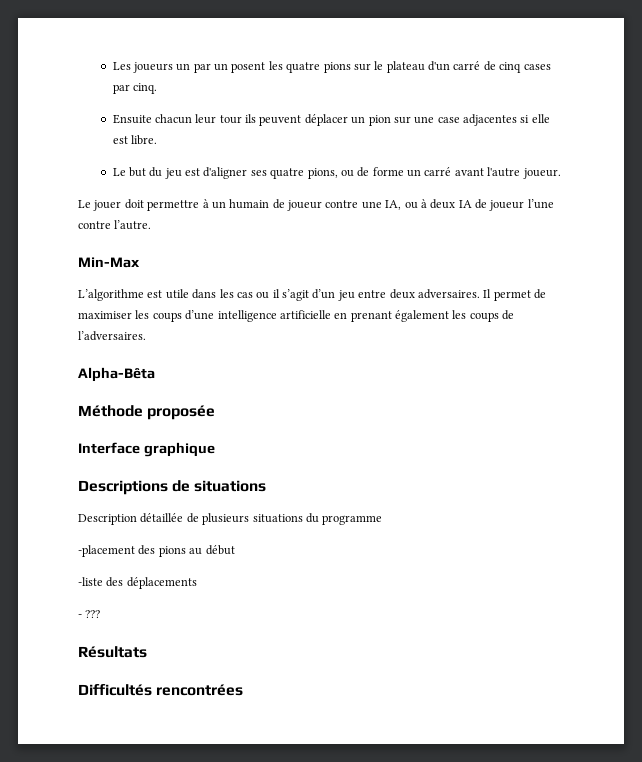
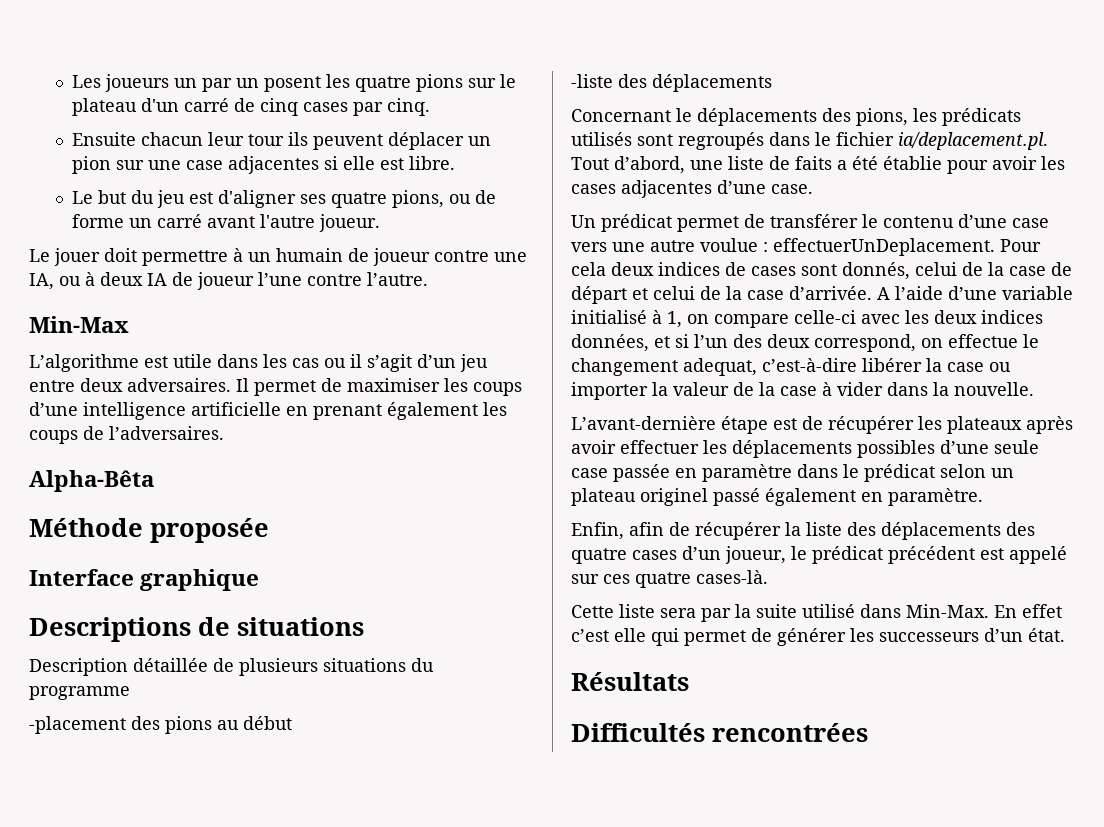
[78,610,101,618] - ??? -> [571,108,1021,126] [571,132,1048,150] [571,156,1065,174] [571,180,813,198] [571,214,1049,232] [571,238,1041,256] [571,262,1072,280] [571,286,1073,304] [571,310,1043,328] [571,334,1039,352] [571,358,1011,376] [571,382,1034,400] [571,416,1073,434] [571,440,1039,458] [571,464,1014,482] [571,488,983,506] [571,522,1035,540] [571,546,1067,564] [571,570,768,588] [571,604,1062,622] [571,628,1065,646] Concernant le déplacements des pions, les prédicats utilisés sont regroupés dans le fichier ia/deplacement.pl. Tout d’abord, une liste de faits a été établie pour avoir les cases adjacentes d’une case. // Un prédicat permet de transférer le contenu d’une case vers une autre voulue : effectuerUnDeplacement. Pour cela deux indices de cases sont donnés, celui de la case de départ et celui de la case d’arrivée. A l’aide d’une variable initialisé à 1, on compare celle-ci avec les deux indices données, et si l’un des deux correspond, on effectue le changement adequat, c’est-à-dire libérer la case ou importer la valeur de la case à vider dans la nouvelle. // L’avant-dernière étape est de récupérer les plateaux après avoir effectuer les déplacements possibles d’une seule case passée en paramètre dans le prédicat selon un plateau originel passé également en paramètre. // Enfin, afin de récupérer la liste des déplacements des quatre cases d’un joueur, le prédicat précédent est appelé sur ces quatre cases-là. // Cette liste sera par la suite utilisé dans Min-Max. En effet c’est elle qui permet de générer les successeurs d’un état.

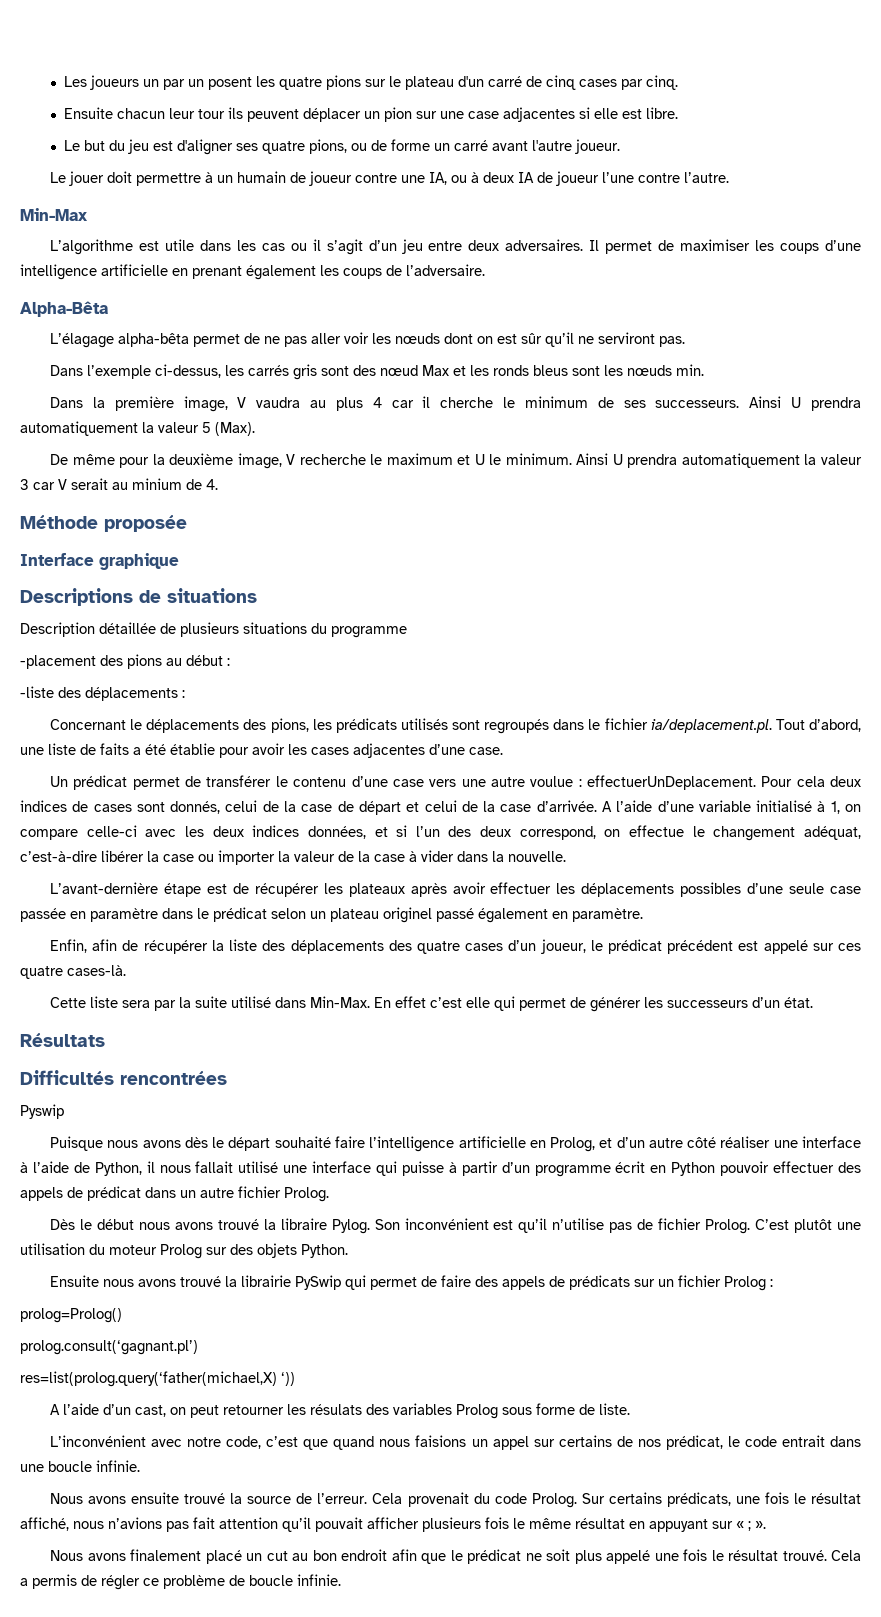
[109,426,224,440] l’adversaires. -> [406,264,485,276] l’adversaire.
(154, 481) none -> [50,332,686,348] [50,364,705,380] [50,396,861,412] [20,421,255,436] [50,453,863,469] [20,478,218,490] // L’élagage alpha-bêta permet de ne pas aller voir les nœuds dont on est sûr qu’il ne serviront pas. // Dans l’exemple ci-dessus, les carrés gris sont des nœud Max et les ronds bleus sont les nœuds min. // Dans la première image, V vaudra au plus 4 car il cherche le minimum de ses successeurs. Ainsi U prendra automatiquement la valeur 5 (Max). // De même pour la deuxième image, V recherche le maximum et U le minimum. Ainsi U prendra automatiquement la valeur 3 car V serait au minium de 4.
(292, 723) none -> [227,658,230,666] :
(772, 83) none -> [182,690,185,698] :
[683,358,757,376] adequat, -> [803,826,861,840] adéquat,
(868, 732) none -> [20,1104,64,1119] [50,1136,862,1152] [20,1161,862,1177] [20,1186,329,1202] [50,1218,861,1234] [20,1243,348,1259] [50,1275,774,1291] [20,1308,122,1323] [20,1340,198,1355] [20,1371,295,1387] [50,1403,631,1419] [50,1435,861,1450] [20,1460,140,1472] [50,1492,861,1508] [20,1517,766,1532] [50,1549,862,1564] [20,1574,341,1590] // Pyswip // Puisque nous avons dès le départ souhaité faire l’intelligence artificielle en Prolog, et d’un autre côté réaliser une interface à l’aide de Python, il nous fallait utilisé une interface qui puisse à partir d’un programme écrit en Python pouvoir effectuer des appels de prédicat dans un autre fichier Prolog. // Dès le début nous avons trouvé la libraire Pylog. Son inconvénient est qu’il n’utilise pas de fichier Prolog. C’est plutôt une utilisation du moteur Prolog sur des objets Python. // Ensuite nous avons trouvé la librairie PySwip qui permet de faire des appels de prédicats sur un fichier Prolog : // prolog=Prolog() // prolog.consult(‘gagnant.pl’) // res=list(prolog.query(‘father(michael,X) ‘)) // A l’aide d’un cast, on peut retourner les résulats des variables Prolog sous forme de liste. // L’inconvénient avec notre code, c’est que quand nous faisions un appel sur certains de nos prédicat, le code entrait dans une boucle infinie. // Nous avons ensuite trouvé la source de l’erreur. Cela provenait du code Prolog. Sur certains prédicats, une fois le résultat affiché, nous n’avions pas fait attention qu’il pouvait afficher plusieurs fois le même résultat en appuyant sur « ; ». // Nous avons finalement placé un cut au bon endroit afin que le prédicat ne soit plus appelé une fois le résultat trouvé. Cela a permis de régler ce problème de boucle infinie.

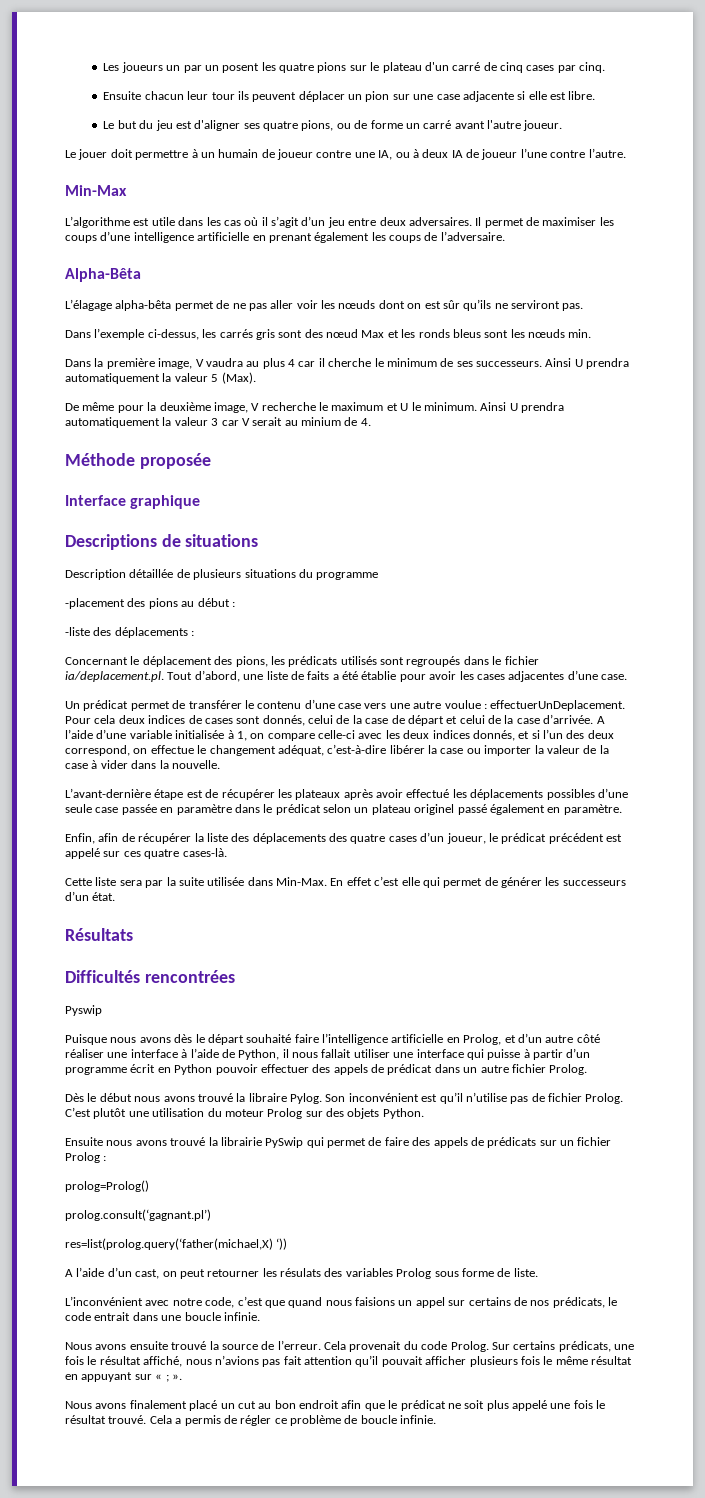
[502,107,575,122] adjacentes -> [462,91,514,102] adjacente
[290,243,307,251] ou -> [244,217,259,226] où
[545,332,575,347] qu’il -> [463,299,492,311] qu’ils
[146,719,240,733] déplacements -> [142,656,212,667] déplacement
[756,800,813,812] initialisé -> [175,730,225,739] initialisée
[307,826,366,839] données, -> [472,730,515,741] donnés,
[490,882,552,894] effectuer -> [406,789,450,798] effectué
[231,996,272,1008] utilisé -> [207,877,245,886] utilisée
[238,1161,279,1173] utilisé -> [353,1049,390,1058] utiliser
[665,1435,723,1450] prédicat, -> [552,1297,605,1308] prédicats,

